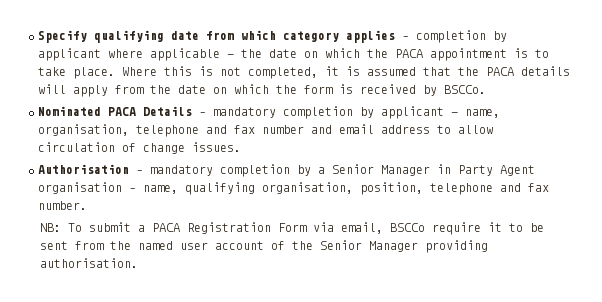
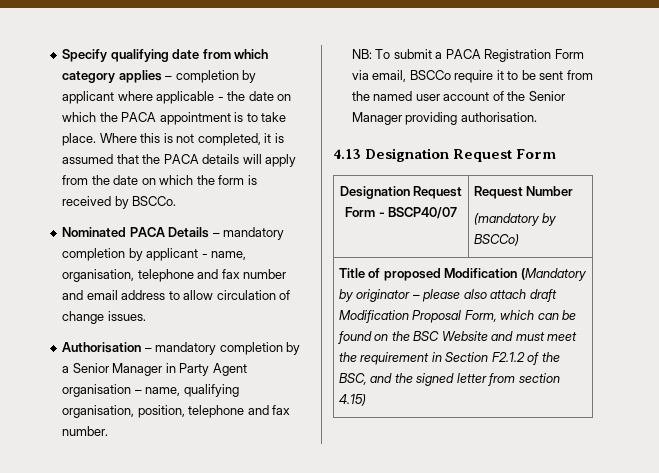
(139, 263) none -> [333,148,557,162] [339,186,463,199] [344,207,458,219] [473,186,574,199] [473,213,557,226] [473,234,519,246] [338,268,586,281] [338,289,557,302] [338,310,577,323] [337,331,578,344] [338,352,560,365] [338,373,560,386] [338,394,366,406] // 4.13 Designation Request Form // Designation Request Form - BSCP40/07 | Request Number // (mandatory by BSCCo) // Title of proposed Modification (Mandatory by originator – please also attach draft Modification Proposal Form, which can be found on the BSC Website and must meet the requirement in Section F2.1.2 of the BSC, and the signed letter from section 4.15)

